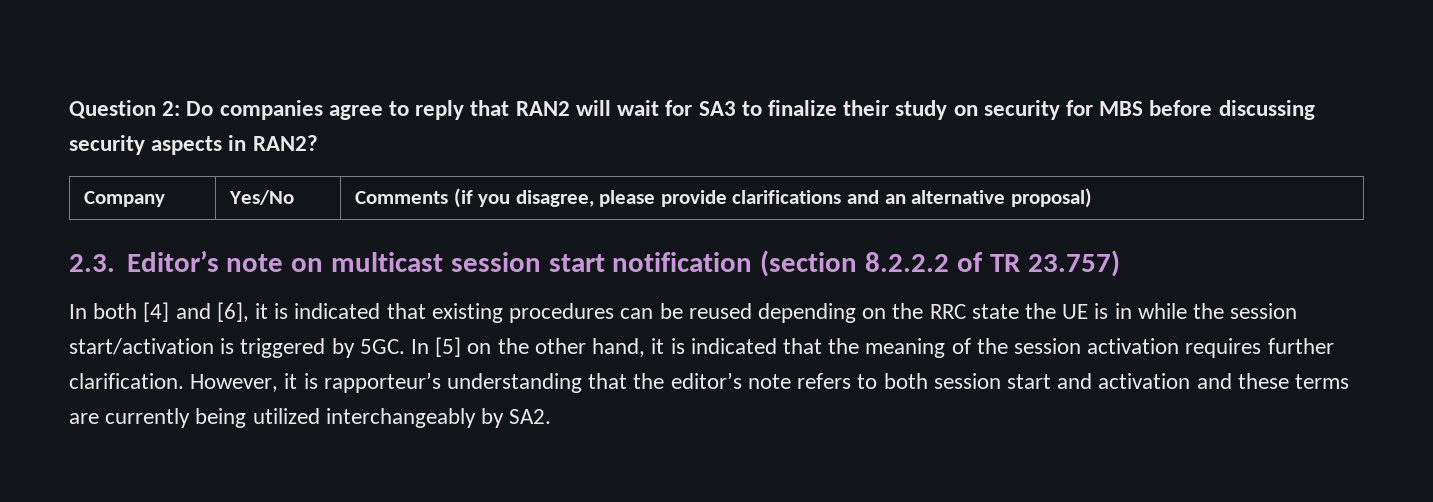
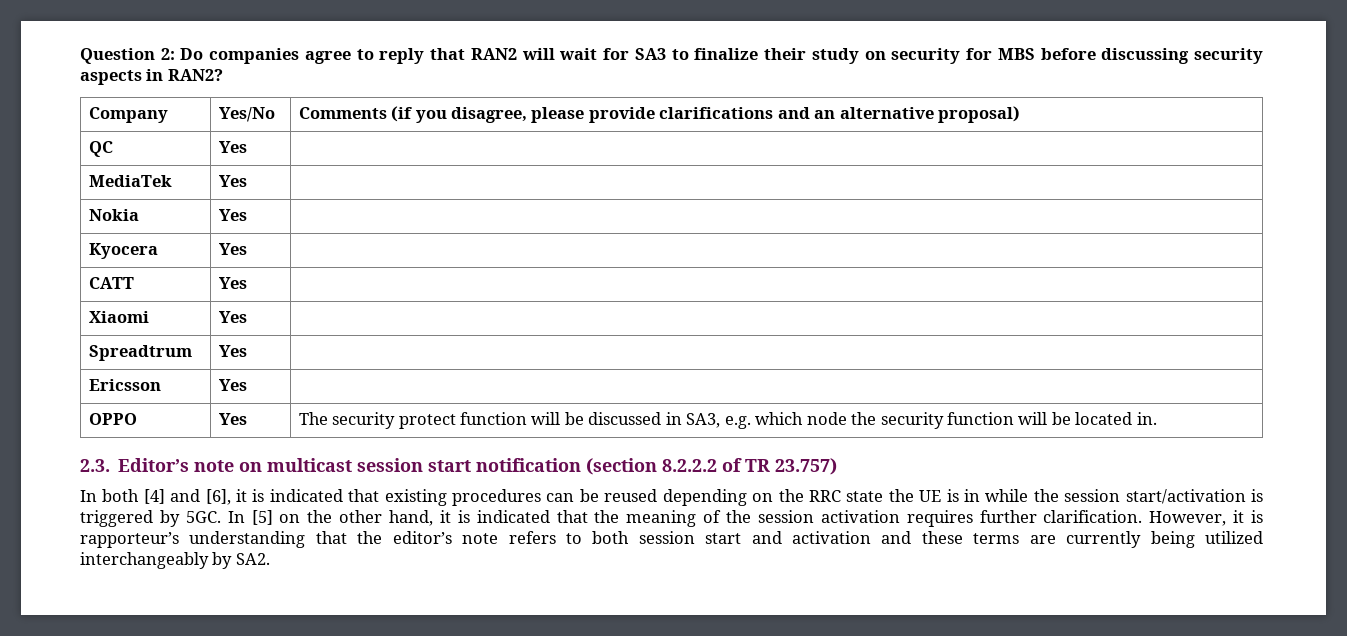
(1092, 198) none -> [88,141,113,157] [218,141,247,153] [88,175,172,187] [218,175,247,187] [88,209,139,221] [218,209,247,221] [88,243,158,259] [218,243,247,255] [88,277,134,289] [218,277,247,289] [88,311,149,323] [218,311,247,323] [88,345,192,361] [218,345,247,357] [88,379,161,391] [218,379,247,391] [88,413,137,425] [218,413,247,425] [298,412,1157,429] // QC | Yes | // MediaTek | Yes | // Nokia | Yes | // Kyocera | Yes | // CATT | Yes | // Xiaomi | Yes | // Spreadtrum | Yes | // Ericsson | Yes | // OPPO | Yes | The security protect function will be discussed in SA3, e.g. which node the security function will be located in.

